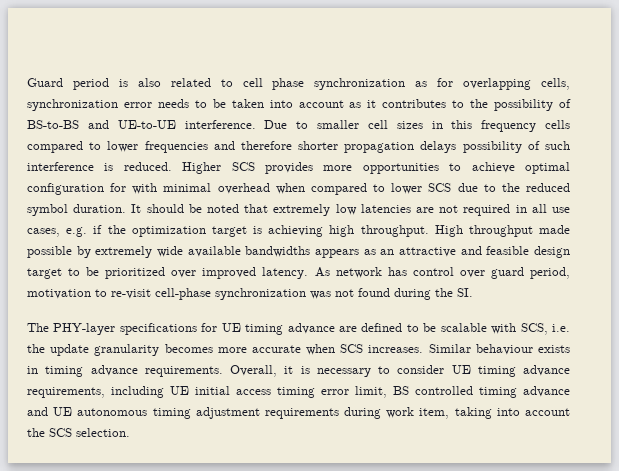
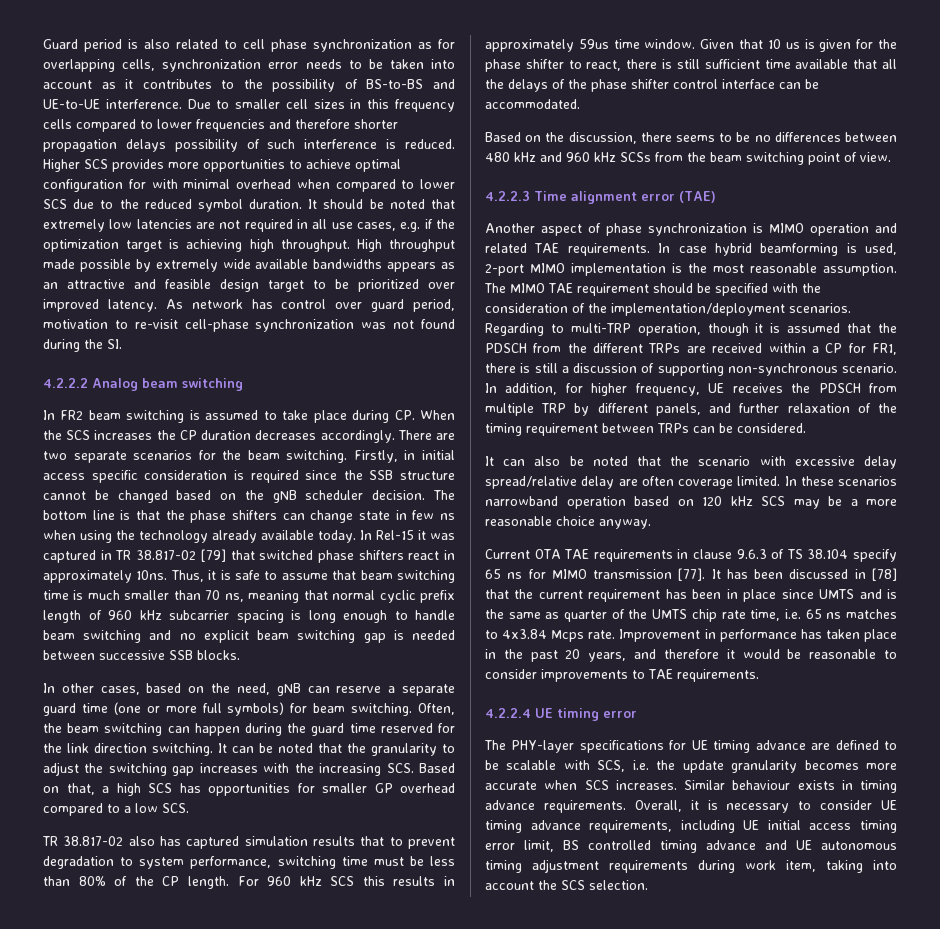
(473, 292) none -> [43,378,243,391] [43,410,456,423] [43,430,456,443] [43,450,455,463] [43,470,455,483] [43,490,455,503] [43,510,456,523] [43,530,455,543] [43,549,455,563] [43,570,455,583] [43,590,455,603] [43,610,455,623] [43,630,456,643] [43,650,240,660] [43,683,455,696] [43,702,455,716] [43,723,455,736] [43,743,455,756] [43,762,456,776] [43,783,455,796] [43,803,189,816] [42,836,455,849] [43,856,455,869] [43,876,455,889] [485,39,897,52] [485,59,897,72] [485,79,819,92] [485,99,580,109] [485,132,897,144] [485,152,891,165] [485,191,716,204] [485,223,897,236] [485,243,897,256] [485,263,897,276] [484,283,821,296] [485,303,851,316] [485,323,898,336] [485,343,897,355] [485,363,897,376] [485,383,897,396] [485,403,897,416] [485,423,806,436] [485,456,897,469] [485,476,897,489] [485,496,897,509] [485,516,651,529] [485,549,897,562] [485,568,897,581] [485,589,897,602] [485,609,897,622] [485,629,897,642] [485,649,897,662] [485,669,759,682] [485,708,637,721] // 4.2.2.2 Analog beam switching // In FR2 beam switching is assumed to take place during CP. When the SCS increases the CP duration decreases accordingly. There are two separate scenarios for the beam switching. Firstly, in initial access specific consideration is required since the SSB structure cannot be changed based on the gNB scheduler decision. The bottom line is that the phase shifters can change state in few ns when using the technology already available today. In Rel-15 it was captured in TR 38.817-02 [79] that switched phase shifters react in approximately 10ns. Thus, it is safe to assume that beam switching time is much smaller than 70 ns, meaning that normal cyclic prefix length of 960 kHz subcarrier spacing is long enough to handle beam switching and no explicit beam switching gap is needed between successive SSB blocks. // In other cases, based on the need, gNB can reserve a separate guard time (one or more full symbols) for beam switching. Often, the beam switching can happen during the guard time reserved for the link direction switching. It can be noted that the granularity to adjust the switching gap increases with the increasing SCS. Based on that, a high SCS has opportunities for smaller GP overhead compared to a low SCS. // TR 38.817-02 also has captured simulation results that to prevent degradation to system performance, switching time must be less than 80% of the CP length. For 960 kHz SCS this results in approximately 59us time window. Given that 10 us is given for the phase shifter to react, there is still sufficient time available that all the delays of the phase shifter control interface can be accommodated. // Based on the discussion, there seems to be no differences between 480 kHz and 960 kHz SCSs from the beam switching point of view. // 4.2.2.3 Time alignment error (TAE) // Another aspect of phase synchronization is MIMO operation and related TAE requirements. In case hybrid beamforming is used, 2-port MIMO implementation is the most reasonable assumption. The MIMO TAE requirement should be specified with the consideration of the implementation/deployment scenarios. Regarding to multi-TRP operation, though it is assumed that the PDSCH from the different TRPs are received within a CP for FR1, there is still a discussion of supporting non-synchronous scenario. In addition, for higher frequency, UE receives the PDSCH from multiple TRP by different panels, and further relaxation of the timing requirement between TRPs can be considered. // It can also be noted that the scenario with excessive delay spread/relative delay are often coverage limited. In these scenarios narrowband operation based on 120 kHz SCS may be a more reasonable choice anyway. // Current OTA TAE requirements in clause 9.6.3 of TS 38.104 specify 65 ns for MIMO transmission [77]. It has been discussed in [78] that the current requirement has been in place since UMTS and is the same as quarter of the UMTS chip rate time, i.e. 65 ns matches to 4x3.84 Mcps rate. Improvement in performance has taken place in the past 20 years, and therefore it would be reasonable to consider improvements to TAE requirements. // 4.2.2.4 UE timing error

